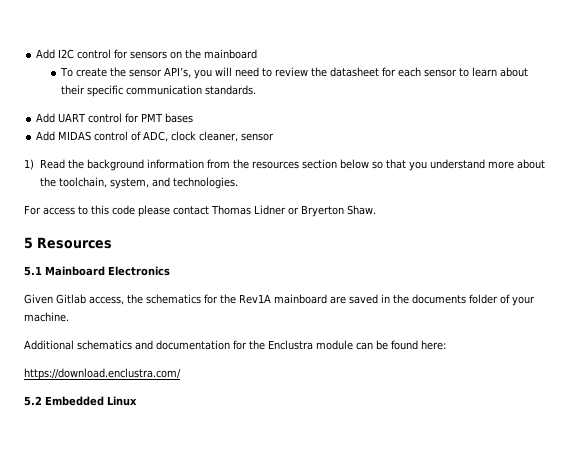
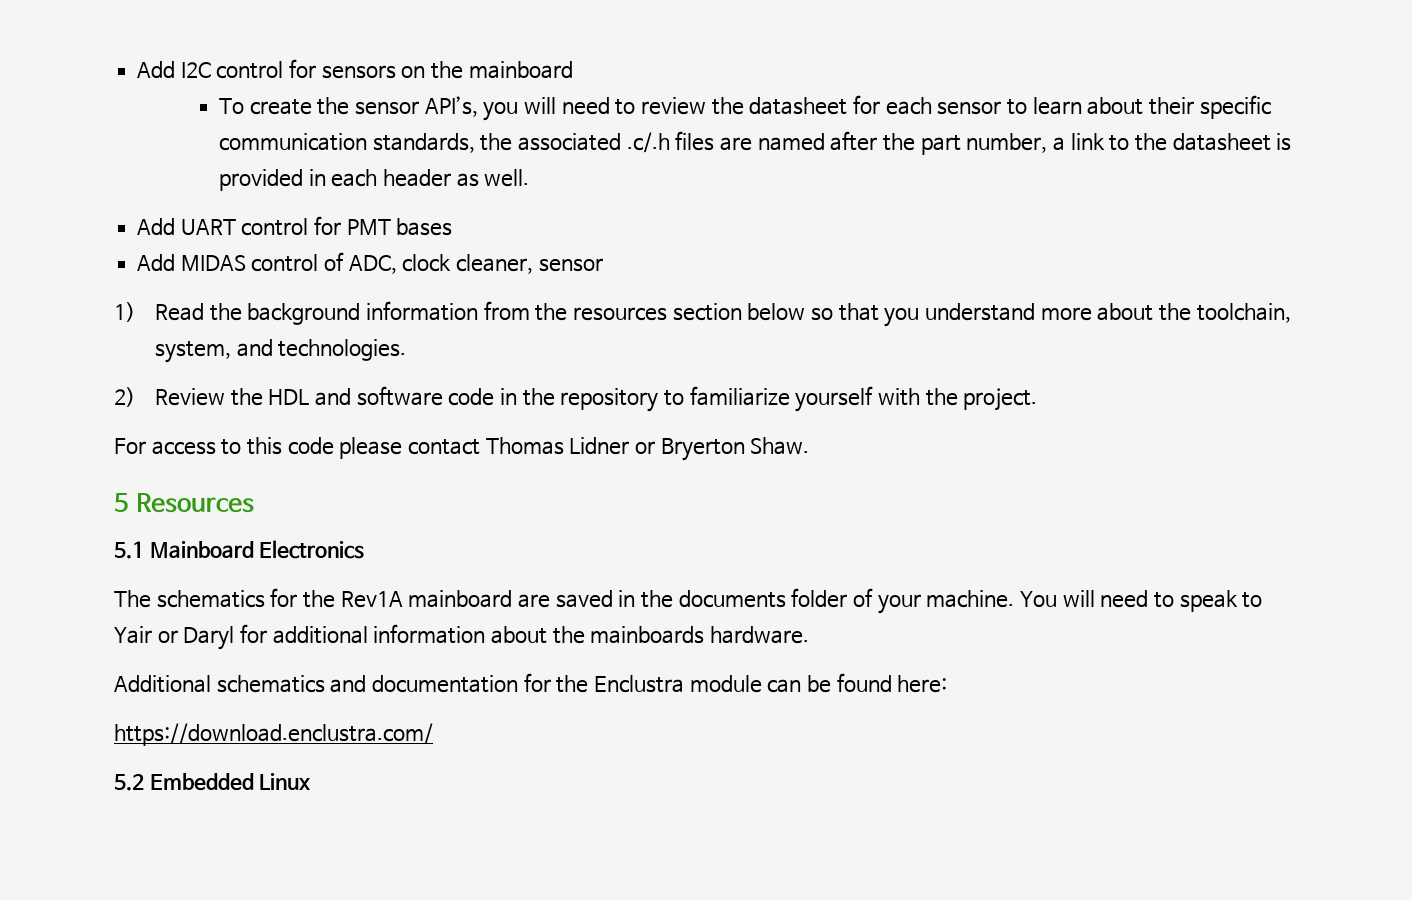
[204,85,256,95] standards. -> [372,131,1292,155] [219,169,530,191] standards, the associated .c/.h files are named after the part number, a link to the datasheet is provided in each header as well.
(238, 183) none -> [114,386,1038,412] // 2) Review the HDL and software code in the repository to familiarize yourself with the project.
[24,294,143,305] Given Gitlab access, the -> [114,590,151,608] The
(69, 317) none -> [1020,590,1263,612] [114,624,809,650] You will need to speak to Yair or Daryl for additional information about the mainboards hardware.

